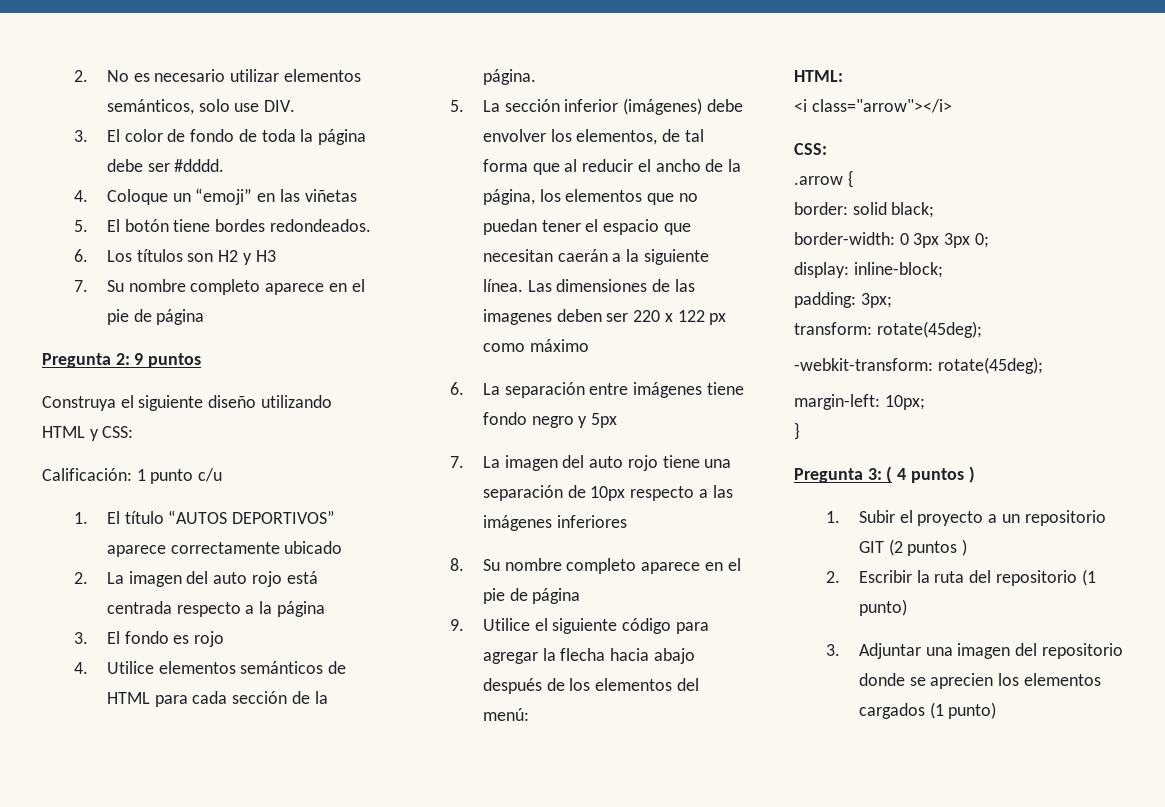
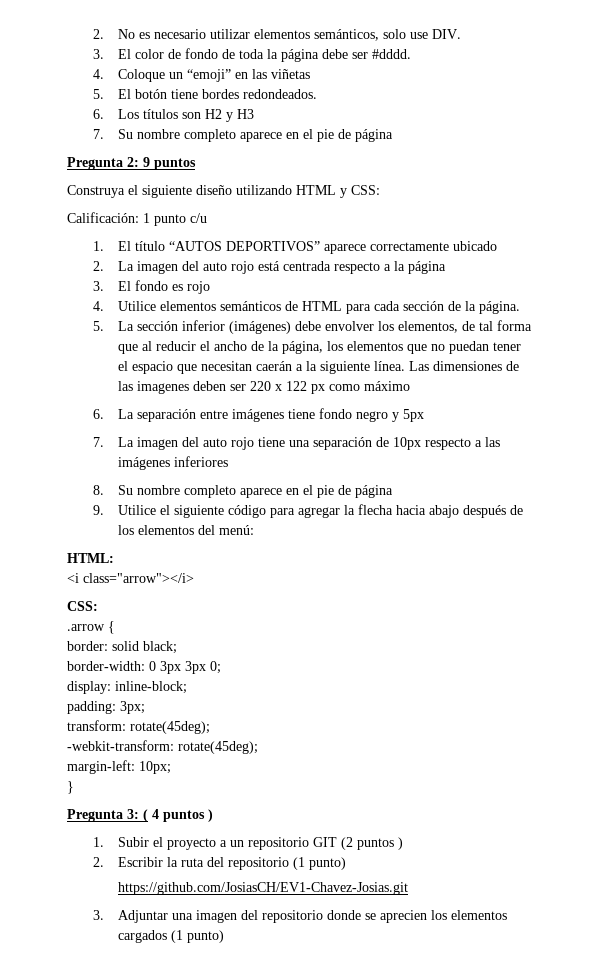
(907, 607) none -> [118,882,409,895] // https://github.com/JosiasCH/EV1-Chavez-Josias.git

